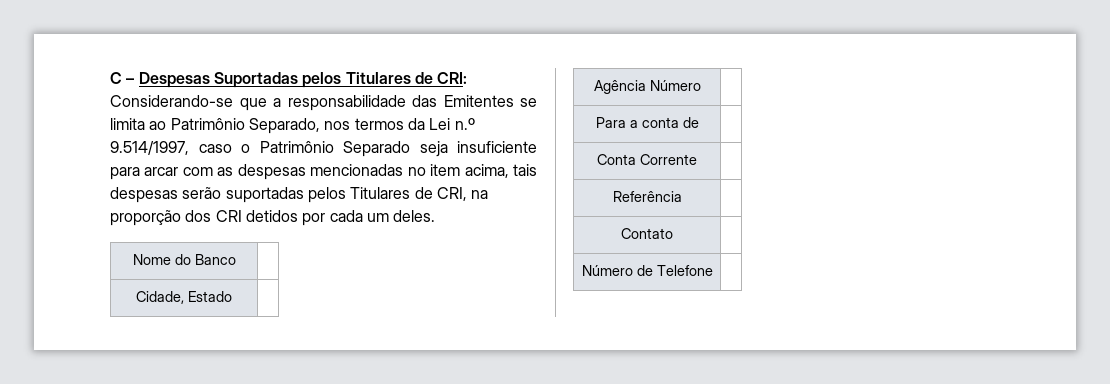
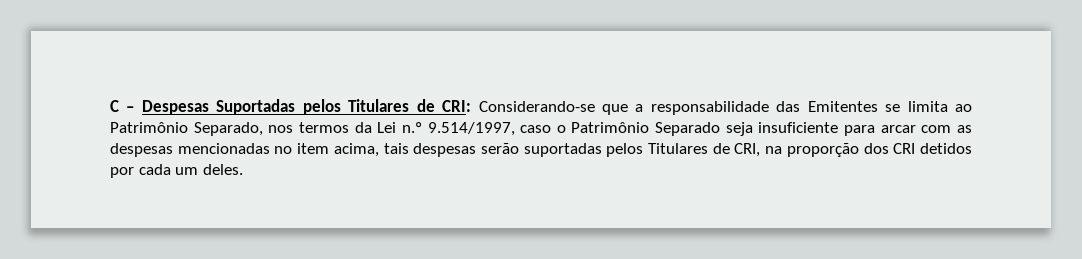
[132,254,236,265] [136,291,232,304] [593,80,701,94] [595,117,699,128] [597,154,697,165] [612,191,682,202] [621,228,673,239] [581,265,713,276] // Nome do Banco | // Cidade, Estado | // Agência Número | // Para a conta de | // Conta Corrente | // Referência | // Contato | // Número de Telefone | -> (243, 169) none

